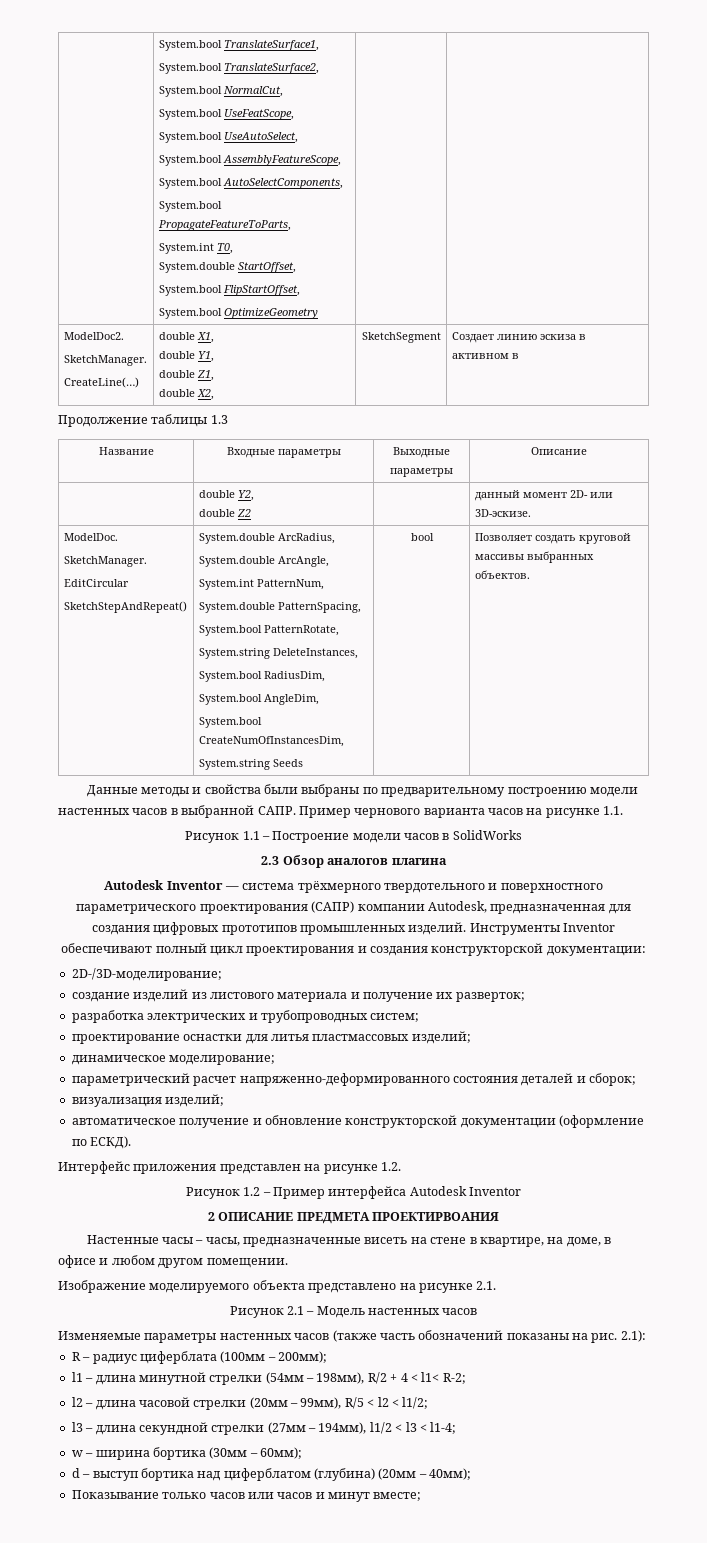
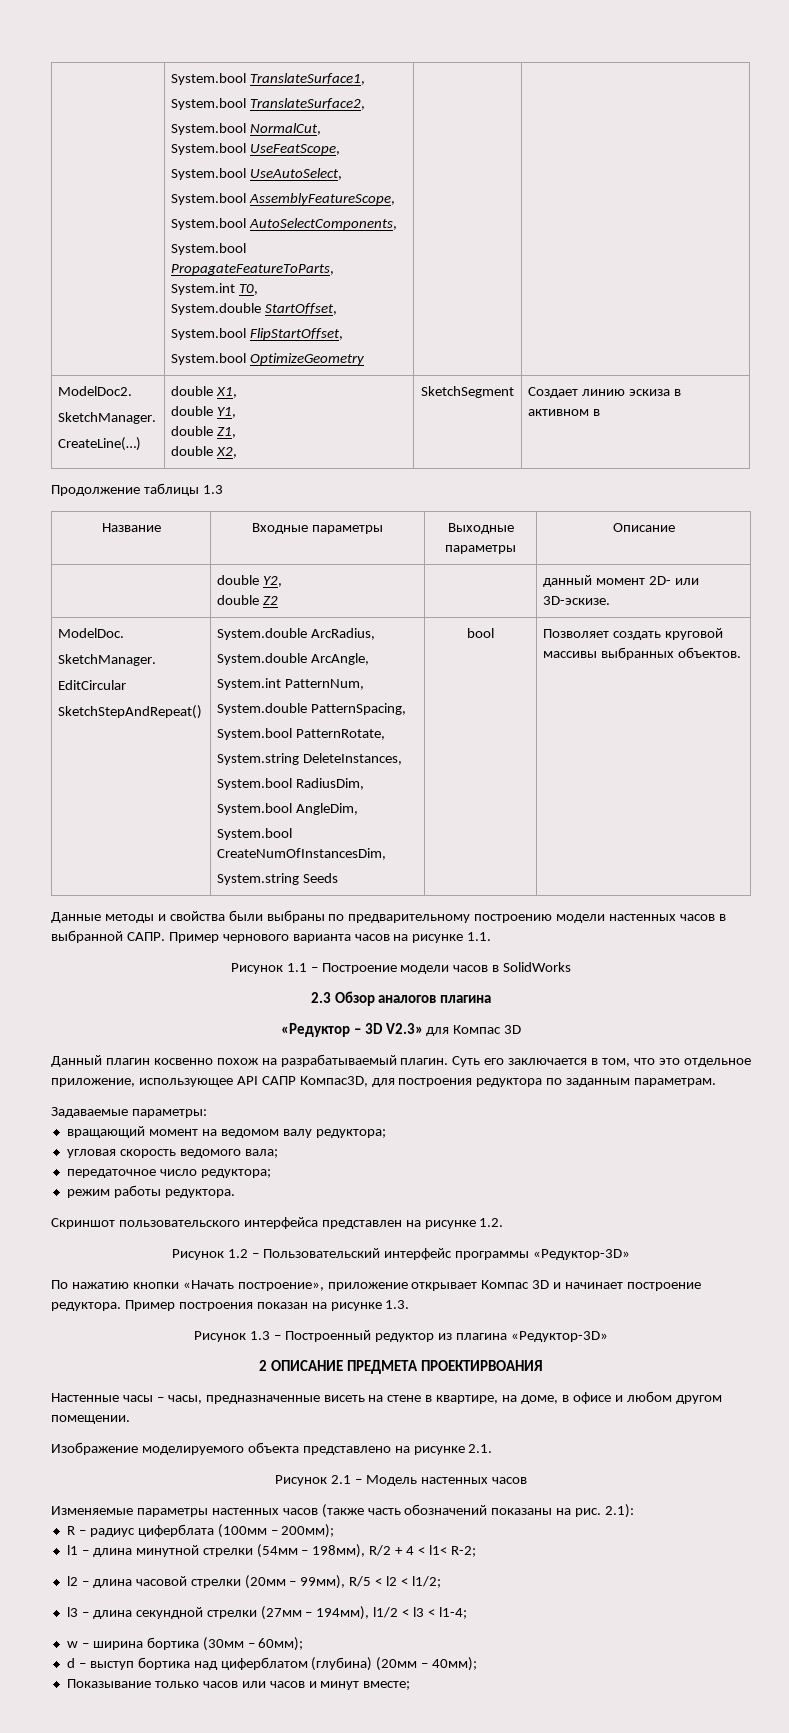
[104,880,603,893] [76,901,631,914] [91,922,616,935] [61,943,646,956] [71,968,222,981] [71,989,525,1002] [71,1010,420,1023] [71,1031,471,1044] [71,1055,276,1065] [71,1073,636,1086] [71,1094,225,1107] [71,1115,644,1128] [71,1136,132,1149] [58,1161,217,1174] Autodesk Inventor — система трёхмерного твердотельного и поверхностного параметрического проектирования (САПР) компании Autodesk, предназначенная для создания цифровых прототипов промышленных изделий. Инструменты Inventor обеспечивают полный цикл проектирования и создания конструкторской документации: // 2D-/3D-моделирование; // создание изделий из листового материала и получение их разверток; // разработка электрических и трубопроводных систем; // проектирование оснастки для литья пластмассовых изделий; // динамическое моделирование; // параметрический расчет напряженно-деформированного состояния деталей и сборок; // визуализация изделий; // автоматическое получение и обновление конструкторской документации (оформление по ЕСКД). // Интерфейс приложения -> [280,1023,522,1037] [51,1054,751,1067] [51,1076,717,1087] [51,1107,207,1118] [66,1126,386,1138] [66,1149,278,1158] [66,1169,271,1178] [66,1185,235,1198] [51,1217,318,1229] «Редуктор – 3D V2.3» для Компас 3D // Данный плагин косвенно похож на разрабатываемый плагин. Суть его заключается в том, что это отдельное приложение, использующее API САПР Компас3D, для построения редуктора по заданным параметрам. // Задаваемые параметры: // вращающий момент на ведомом валу редуктора; // угловая скорость ведомого вала; // передаточное число редуктора; // режим работы редуктора. // Скриншот пользовательского интерфейса
[273,1186,522,1199] Пример интерфейса Autodesk Inventor -> [263,1248,630,1260] [51,1280,702,1291] [51,1300,410,1311] [194,1330,608,1342] Пользовательский интерфейс программы «Редуктор-3D» // По нажатию кнопки «Начать построение», приложение открывает Компас 3D и начинает построение редуктора. Пример построения показан на рисунке 1.3. // Рисунок 1.3 – Построенный редуктор из плагина «Редуктор-3D»

